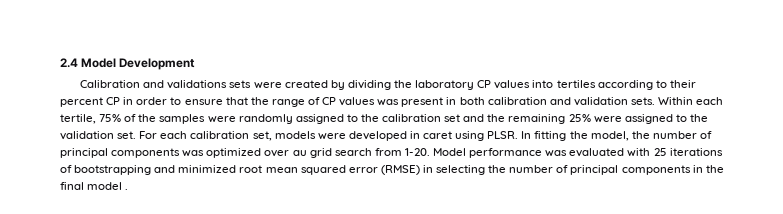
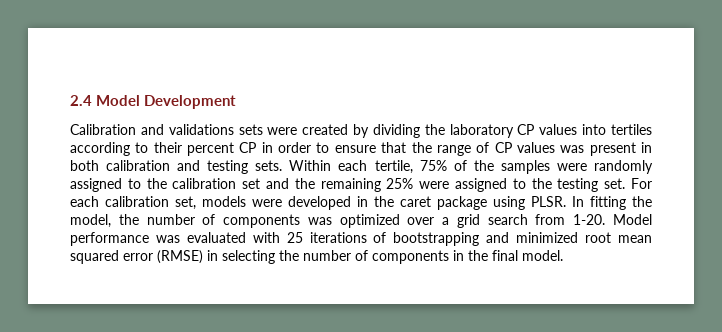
[573,97,628,106] validation -> [207,160,249,174] testing
[60,131,114,140] validation -> [557,178,599,192] testing
[423,131,453,139] caret -> [374,196,487,210] the caret package
[60,148,108,158] principal -> (216, 219) none
[292,150,307,156] au -> [442,217,450,225] a
[570,165,619,175] principal -> (368, 255) none
[87,182,129,190] model . -> [522,250,563,261] model.

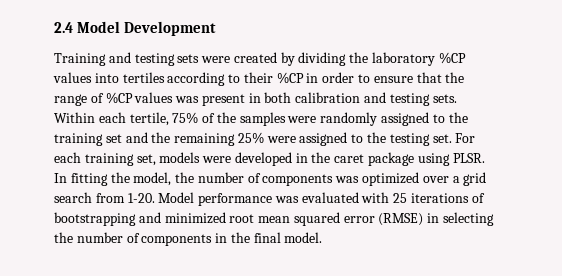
[70,124,234,135] Calibration and validations -> [54,52,175,66] Training and testing
[517,124,535,135] CP -> [438,52,466,64] %CP
[187,142,257,156] percent CP -> [276,72,304,84] %CP
[494,142,512,153] CP -> [105,92,133,104] %CP
[172,178,237,189] calibration -> [54,133,103,146] training
[105,196,169,207] calibration -> [84,153,134,166] training

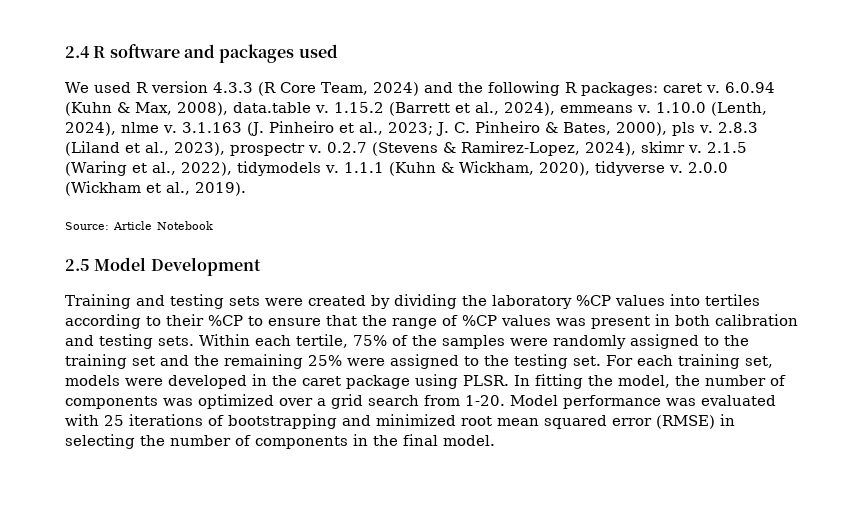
(73, 27) none -> [93,44,338,63] [65,81,775,96] [65,102,767,116] [65,121,758,136] [65,141,747,156] [65,161,728,176] [65,181,246,196] [65,221,213,230] [65,259,90,271] R software and packages used // We used R version 4.3.3 (R Core Team, 2024) and the following R packages: caret v. 6.0.94 (Kuhn & Max, 2008), data.table v. 1.15.2 (Barrett et al., 2024), emmeans v. 1.10.0 (Lenth, 2024), nlme v. 3.1.163 (J. Pinheiro et al., 2023; J. C. Pinheiro & Bates, 2000), pls v. 2.8.3 (Liland et al., 2023), prospectr v. 0.2.7 (Stevens & Ramirez-Lopez, 2024), skimr v. 2.1.5 (Waring et al., 2022), tidymodels v. 1.1.1 (Kuhn & Wickham, 2020), tidyverse v. 2.0.0 (Wickham et al., 2019). // Source: Article Notebook // 2.5
[306,72,355,83] in order -> (243, 320) none

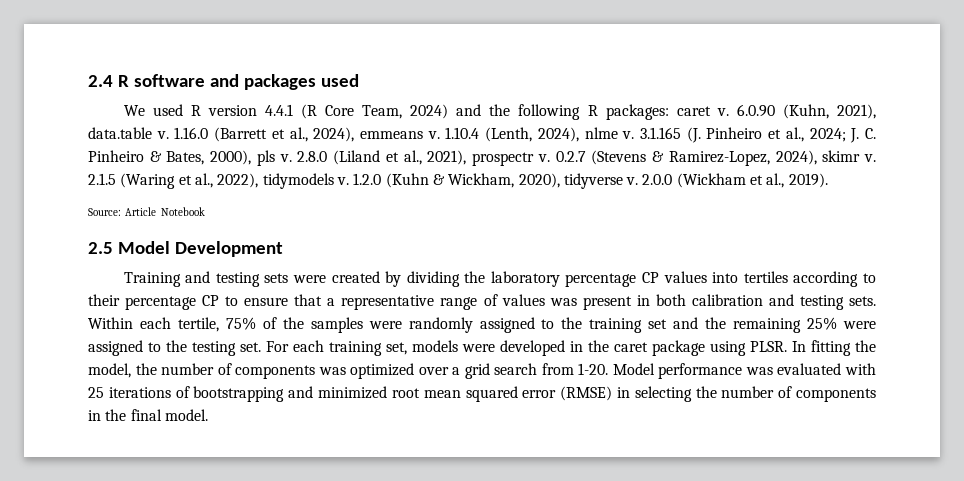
[212,82,253,93] 4.3.3 -> [264,104,293,116] 4.4.1
[724,82,775,93] [65,102,228,116] 6.0.94 (Kuhn & Max, 2008), -> [736,104,876,119] 6.0.90 (Kuhn, 2021),
[333,102,384,113] 1.15.2 -> [174,127,209,139] 1.16.0
[655,102,706,113] 1.10.0 -> [445,127,480,139] 1.10.4
[181,122,242,133] 3.1.163 -> [640,127,681,139] 3.1.165
[387,122,433,135] 2023; -> [809,128,846,142] 2024;
[717,122,758,133] 2.8.3 -> [297,151,328,162] 2.8.0
[174,142,225,156] 2023), -> [427,150,467,165] 2021),
[343,162,384,173] 1.1.1 -> [353,173,382,185] 1.2.0
[576,295,611,306] %CP -> [565,272,660,287] percentage CP
[208,315,243,326] %CP -> [125,295,220,310] percentage CP
[362,315,387,326] the -> [327,295,435,310] a representative
[462,315,497,326] %CP -> (498, 300) none

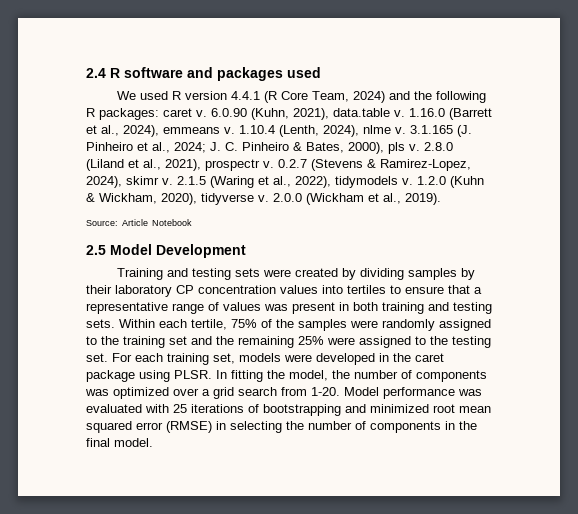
[464,271,876,287] [88,294,220,310] the laboratory percentage CP values into tertiles according to their percentage CP -> [407,268,475,280] [86,285,386,297] samples by their laboratory CP concentration values into tertiles
[691,294,763,306] calibration -> [382,302,424,314] training

